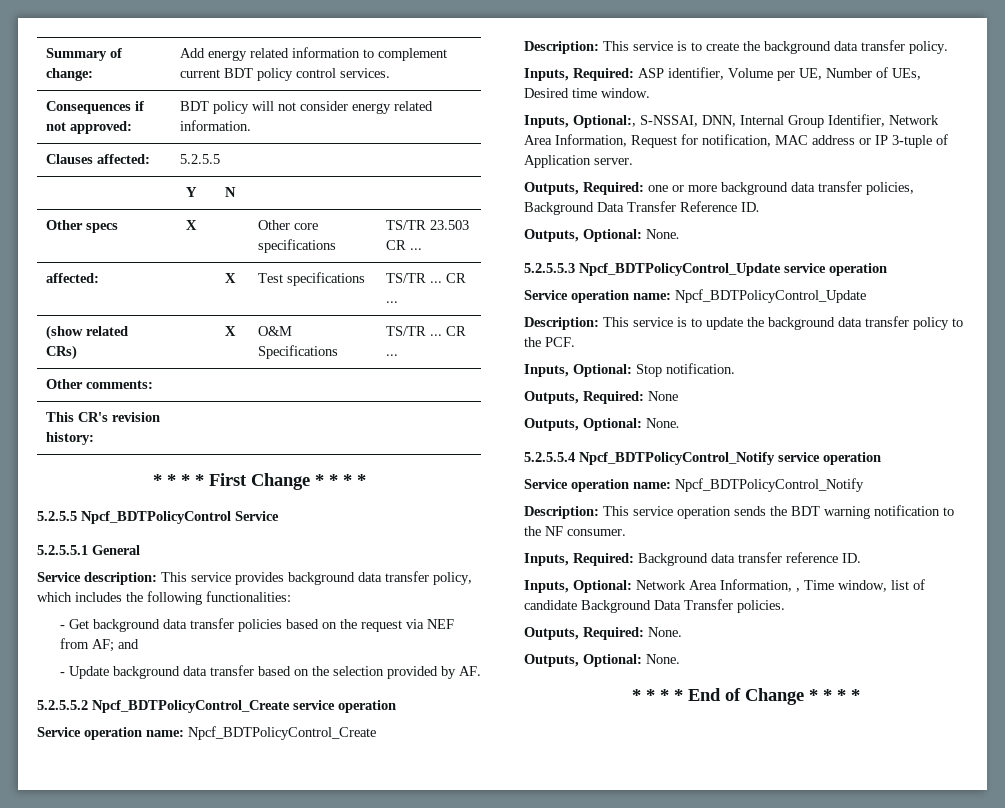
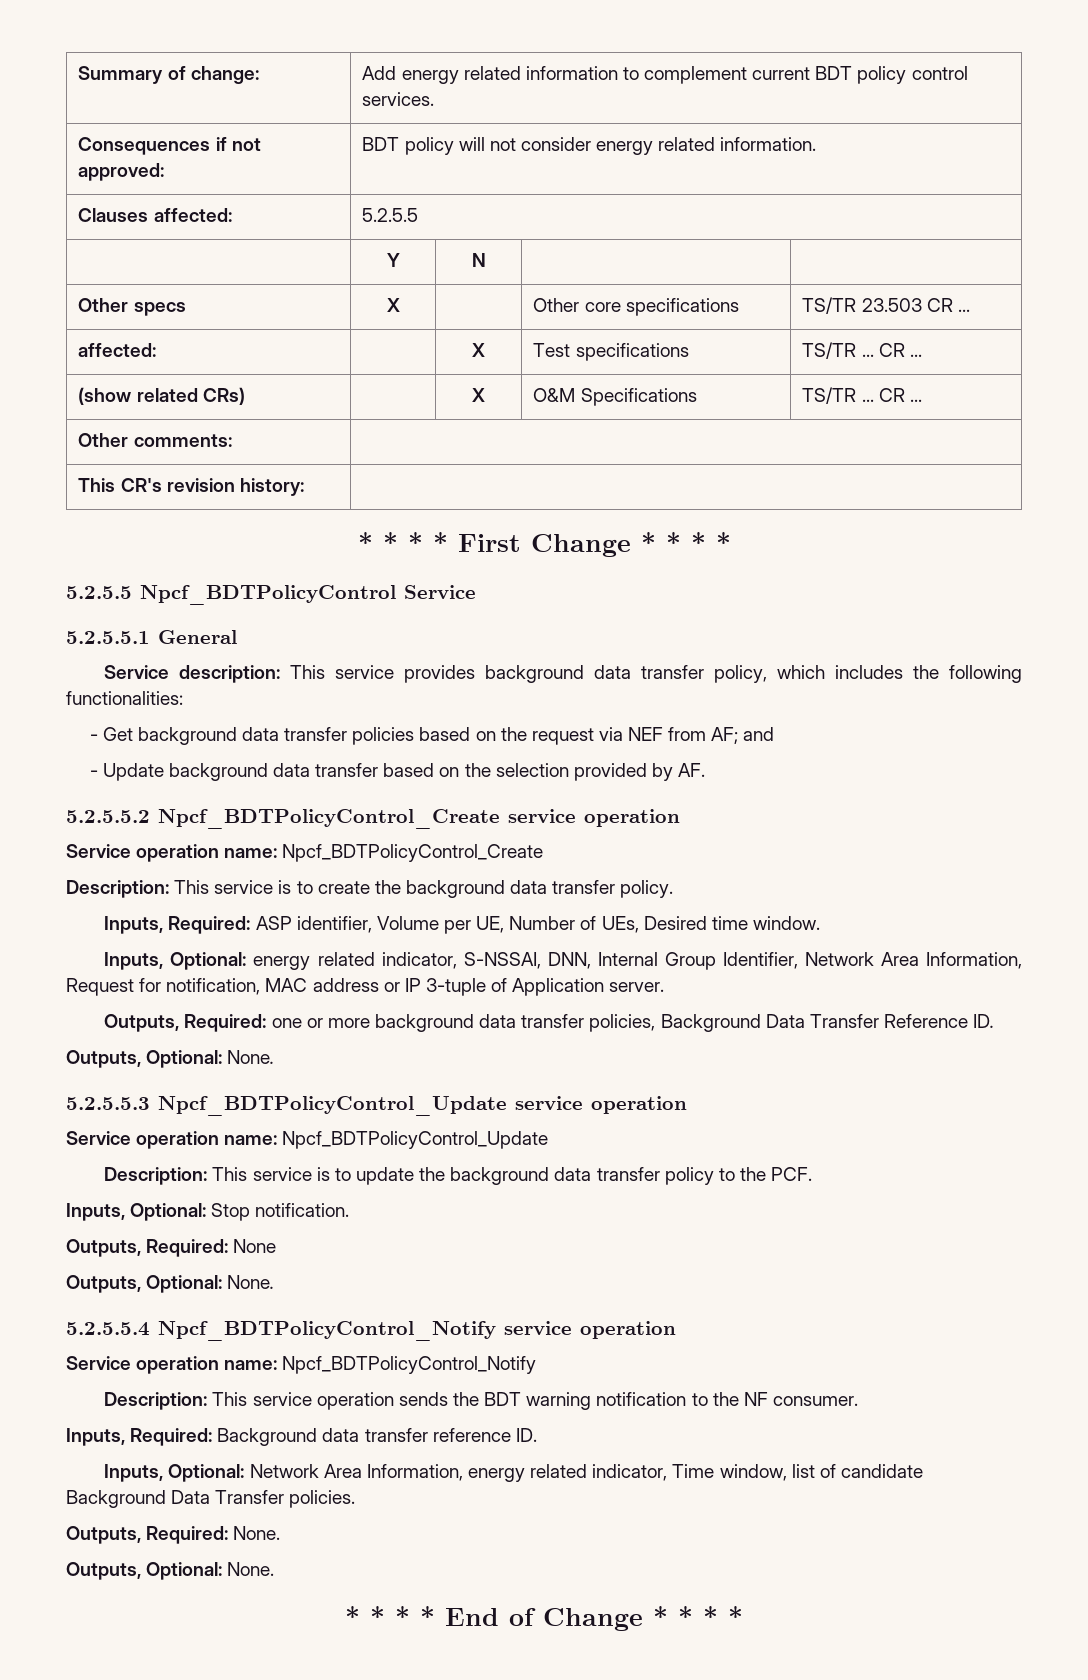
[573,115,636,128] Optional:, -> [170,952,457,970] Optional: energy related indicator,
[796,588,800,592] , -> [467,1464,668,1482] energy related indicator,

